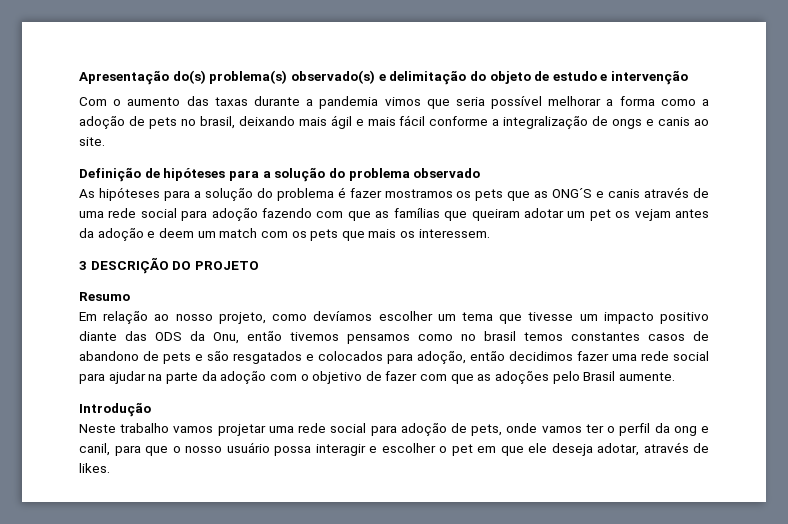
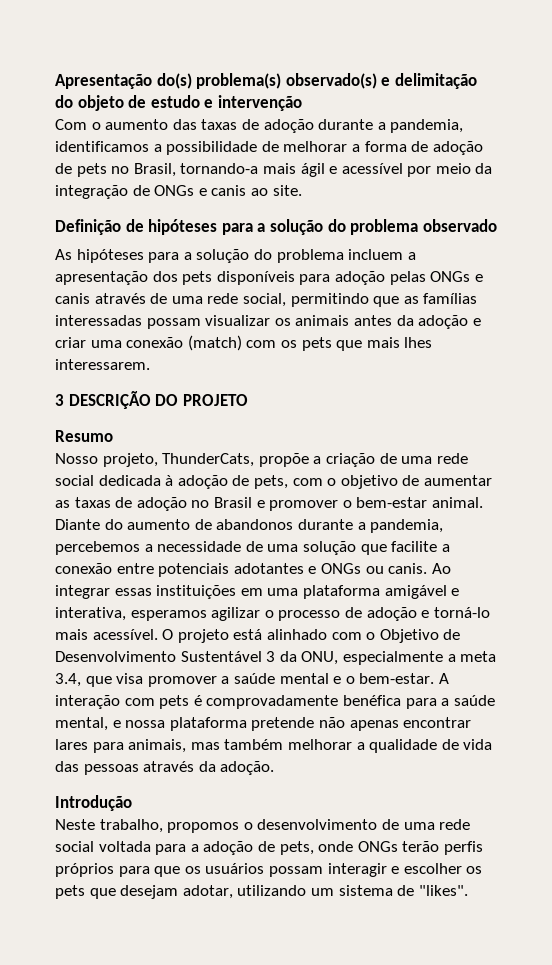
[253,96,543,109] durante a pandemia vimos que seria possível -> [241,119,464,133] [55,141,279,155] de adoção durante a pandemia, identificamos a possibilidade de
[660,99,709,106] como a -> [411,141,429,152] de
[199,116,295,129] brasil, deixando -> [133,163,259,177] Brasil, tornando-a
[367,115,643,129] mais fácil conforme a integralização de ongs -> [341,163,493,177] [55,185,195,199] acessível por meio da integração de ONGs
[337,187,593,201] é fazer mostramos os pets que as ONG´S -> [348,249,416,260] [55,271,471,285] incluem a apresentação dos pets disponíveis para adoção pelas ONGs
[140,208,710,221] [79,228,258,241] social para adoção fazendo com que as famílias que queiram adotar um pet os vejam antes da adoção e deem um match -> [242,293,478,307] [55,315,481,329] [55,335,242,351] social, permitindo que as famílias interessadas possam visualizar os animais antes da adoção e criar uma conexão (match)
[400,229,490,238] os interessem. -> [404,337,433,348] [55,359,150,370] lhes interessarem.
[79,311,709,324] [79,331,709,344] [79,351,709,364] [79,371,675,384] [79,402,151,417] [79,423,709,436] [79,442,709,456] [79,463,110,473] Em relação ao nosso projeto, como devíamos escolher um tema que tivesse um impacto positivo diante das ODS da Onu, então tivemos pensamos como no brasil temos constantes casos de abandono de pets e são resgatados e colocados para adoção, então decidimos fazer uma rede social para ajudar na parte da adoção com o objetivo de fazer com que as adoções pelo Brasil aumente. // Introdução // Neste trabalho vamos projetar uma rede social para adoção de pets, onde vamos ter o perfil da ong e canil, para que o nosso usuário possa interagir e escolher o pet em que ele deseja adotar, através de likes. -> [55,453,468,467] [55,475,492,489] [55,497,483,511] [55,519,444,533] [55,541,450,555] [55,563,451,577] [55,585,460,599] [55,607,490,621] [55,629,461,643] [55,651,497,665] [55,673,449,687] [55,695,495,709] [55,717,472,731] [55,739,493,753] [55,761,275,775] [55,795,132,811] [55,819,471,833] [55,841,483,855] [55,863,483,877] [55,885,468,899] Nosso projeto, ThunderCats, propõe a criação de uma rede social dedicada à adoção de pets, com o objetivo de aumentar as taxas de adoção no Brasil e promover o bem-estar animal. Diante do aumento de abandonos durante a pandemia, percebemos a necessidade de uma solução que facilite a conexão entre potenciais adotantes e ONGs ou canis. Ao integrar essas instituições em uma plataforma amigável e interativa, esperamos agilizar o processo de adoção e torná-lo mais acessível. O projeto está alinhado com o Objetivo de Desenvolvimento Sustentável 3 da ONU, especialmente a meta 3.4, que visa promover a saúde mental e o bem-estar. A interação com pets é comprovadamente benéfica para a saúde mental, e nossa plataforma pretende não apenas encontrar lares para animais, mas também melhorar a qualidade de vida das pessoas através da adoção. // Introdução // Neste trabalho, propomos o desenvolvimento de uma rede social voltada para a adoção de pets, onde ONGs terão perfis próprios para que os usuários possam interagir e escolher os pets que desejam adotar, utilizando um sistema de "likes".

